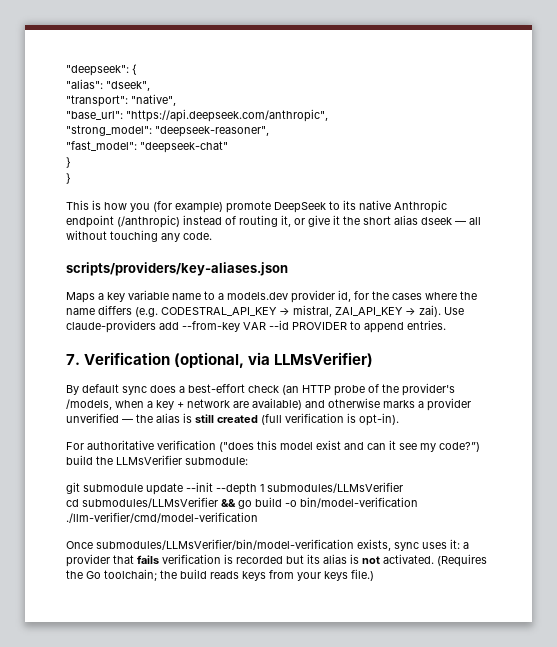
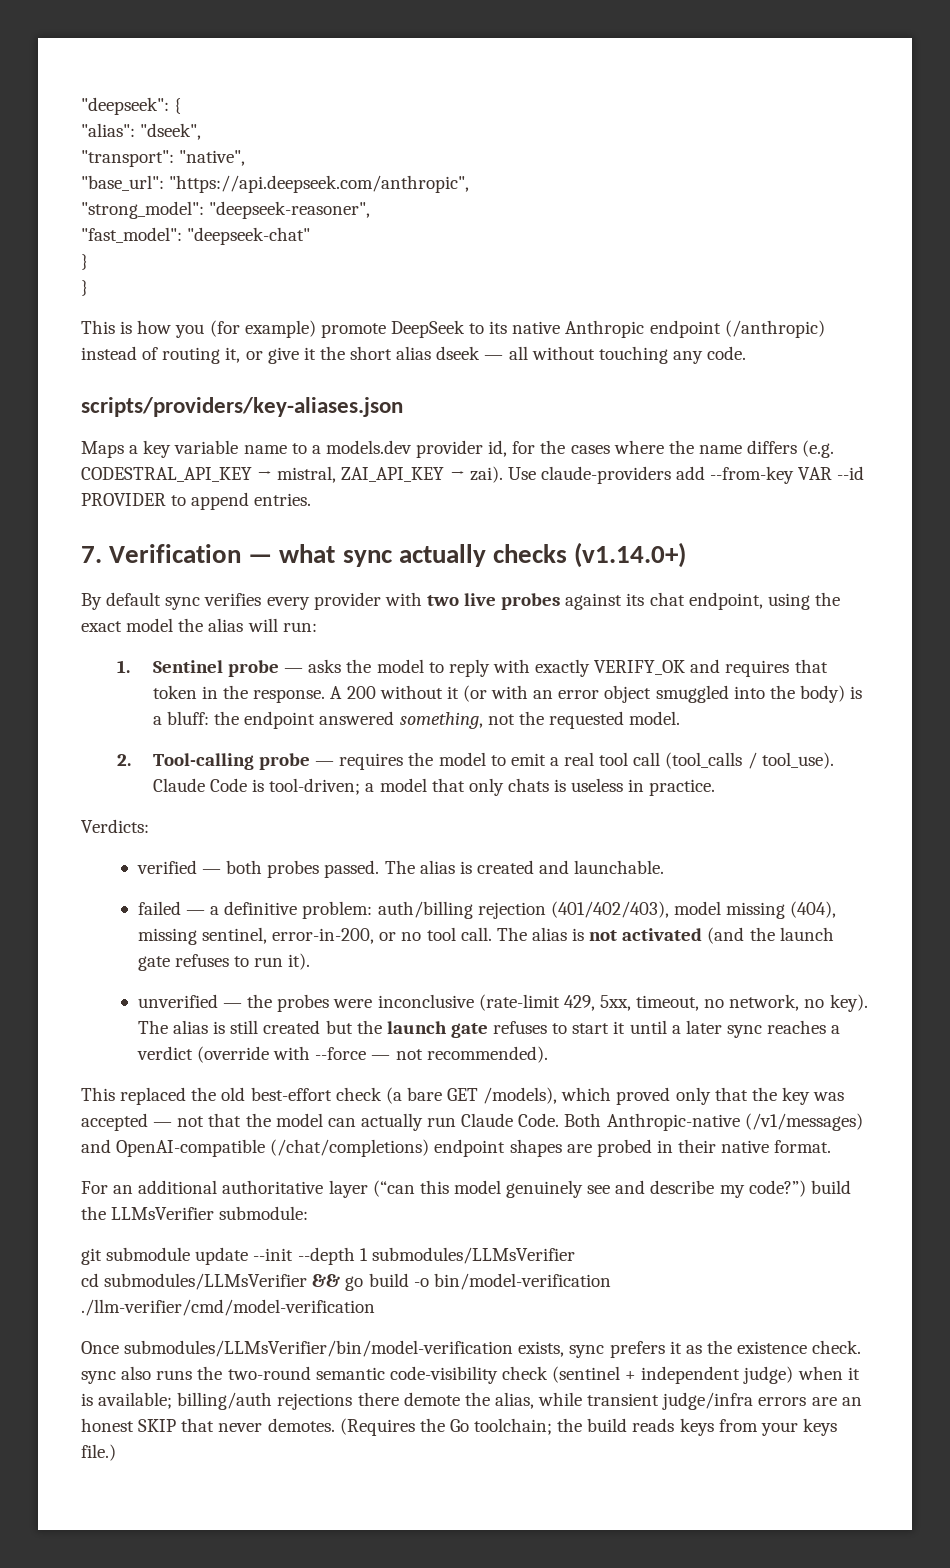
[174,352,374,368] [66,383,455,396] [66,398,471,411] [66,413,399,426] [66,440,417,452] (optional, via LLMsVerifier) // By default sync does a best-effort check (an HTTP probe of the provider's /models, when a key + network are available) and otherwise marks a provider unverified — the alias is still created (full verification is opt-in). // For authoritative verification ("does this model exist and can it see -> [248,542,687,568] [81,592,840,610] [81,618,317,632] [116,659,828,677] [152,685,863,703] [152,711,681,729] [116,752,834,770] [152,778,716,796] [81,819,149,833] [136,860,665,878] [137,901,837,919] [137,927,834,945] [137,953,311,971] [137,994,868,1012] [137,1020,841,1038] [136,1046,548,1063] [81,1087,845,1105] [81,1113,863,1131] [81,1139,832,1157] [81,1180,715,1198] — what sync actually checks (v1.14.0+) // By default sync verifies every provider with two live probes against its chat endpoint, using the exact model the alias will run: // 1. Sentinel probe — asks the model to reply with exactly VERIFY_OK and requires that token in the response. A 200 without it (or with an error object smuggled into the body) is a bluff: the endpoint answered something, not the requested model. // 2. Tool-calling probe — requires the model to emit a real tool call (tool_calls / tool_use). Claude Code is tool-driven; a model that only chats is useless in practice. // Verdicts: // verified — both probes passed. The alias is created and launchable. // failed — a definitive problem: auth/billing rejection (401/402/403), model missing (404), missing sentinel, error-in-200, or no tool call. The alias is not activated (and the launch gate refuses to run it). // unverified — the probes were inconclusive (rate-limit 429, 5xx, timeout, no network, no key). The alias is still created but the launch gate refuses to start it until a later sync reaches a verdict (override with --force — not recommended). // This replaced the old best-effort check (a bare GET /models), which proved only that the key was accepted — not that the model can actually run Claude Code. Both Anthropic-native (/v1/messages) and OpenAI-compatible (/chat/completions) endpoint shapes are probed in their native format. // For an additional authoritative layer (“can this model genuinely see and describe
[422,539,469,549] [66,554,434,567] uses it: a provider that fails verification is recorded but its alias is not activated. -> [609,1340,862,1358] [81,1366,860,1384] [81,1392,862,1410] [81,1418,335,1432] prefers it as the existence check. sync also runs the two-round semantic code-visibility check (sentinel + independent judge) when it is available; billing/auth rejections there demote the alias, while transient judge/infra errors are an honest SKIP that never demotes.

